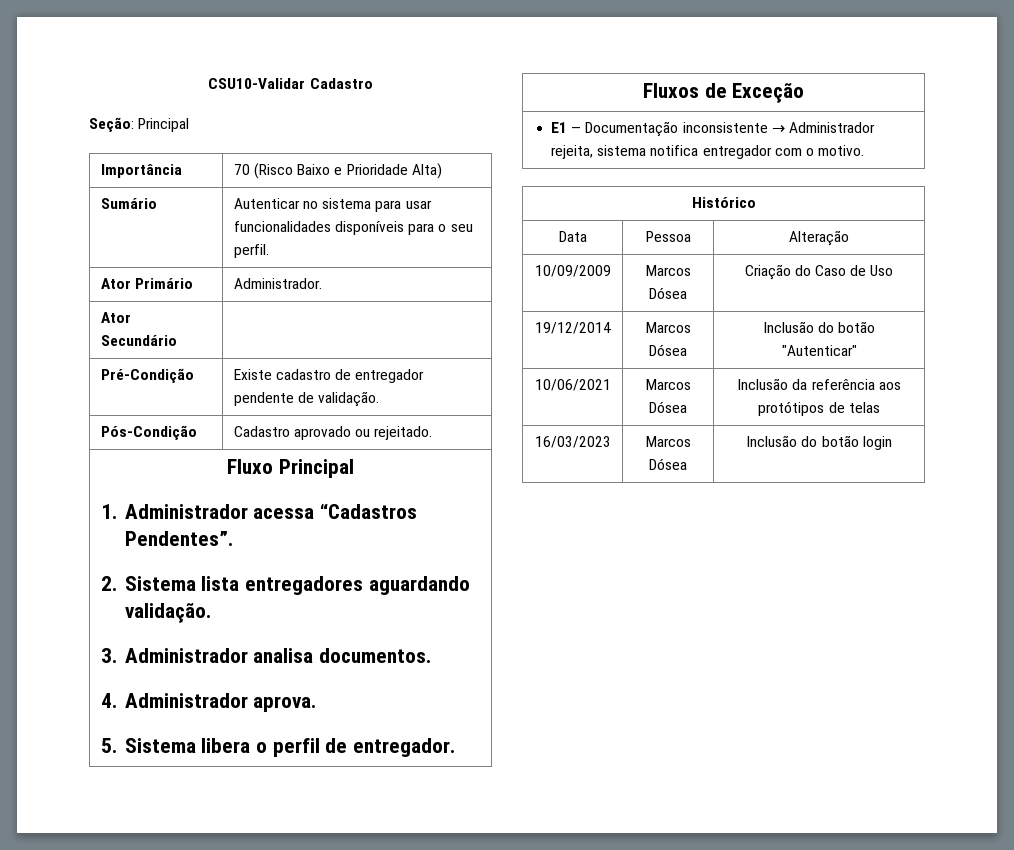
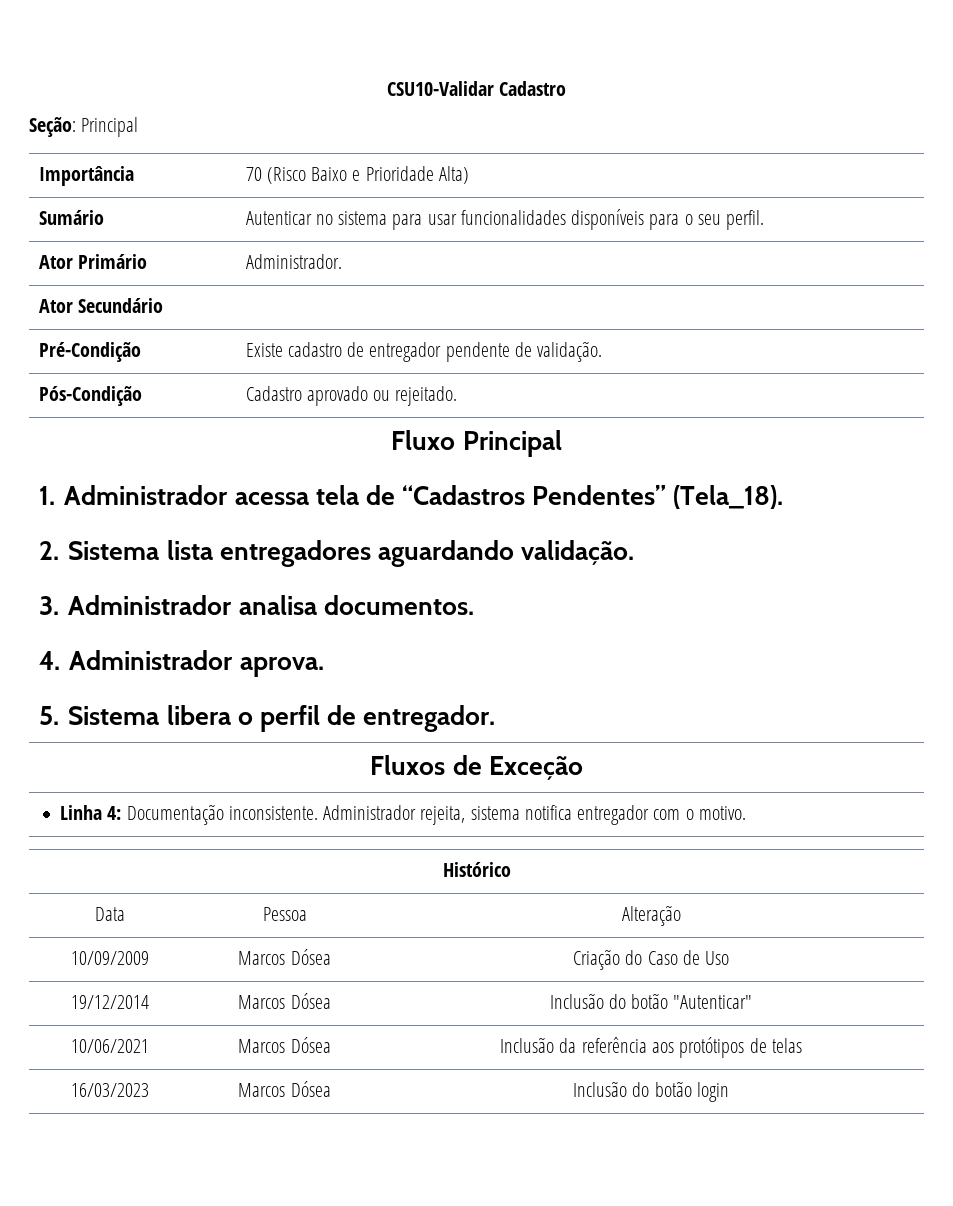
[319,503,417,519] [124,531,233,546] “Cadastros Pendentes”. -> [315,485,784,509] tela de “Cadastros Pendentes” (Tela_18).
[550,121,785,137] E1 — Documentação inconsistente → -> [60,804,318,825] Linha 4: Documentação inconsistente.

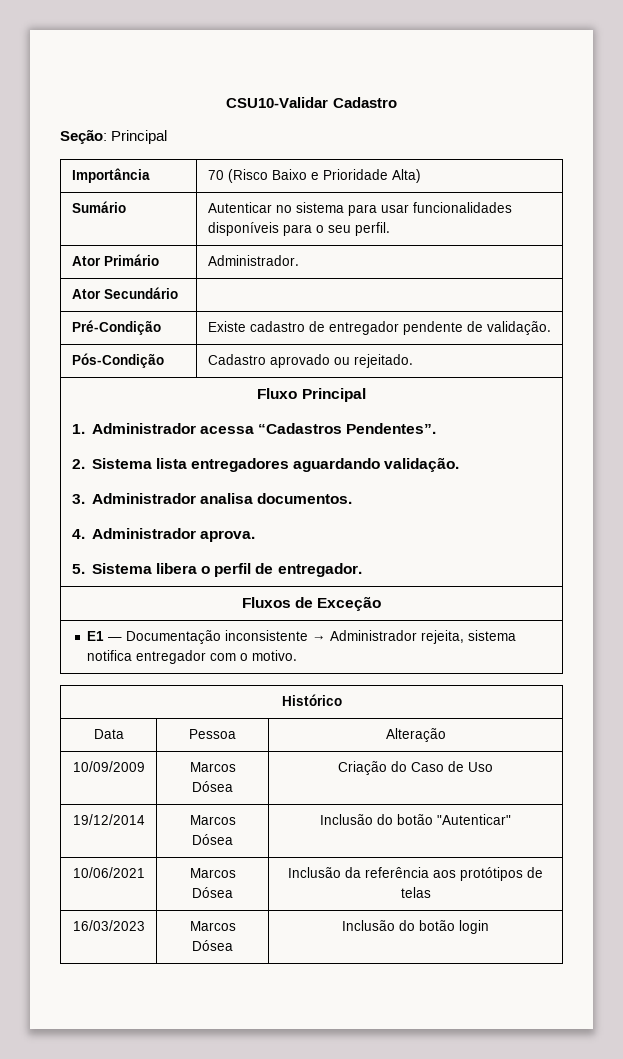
[315,485,784,509] tela de “Cadastros Pendentes” (Tela_18). -> [258,423,437,434] “Cadastros Pendentes”.
[60,804,318,825] Linha 4: Documentação inconsistente. -> [86,630,326,644] E1 — Documentação inconsistente →

